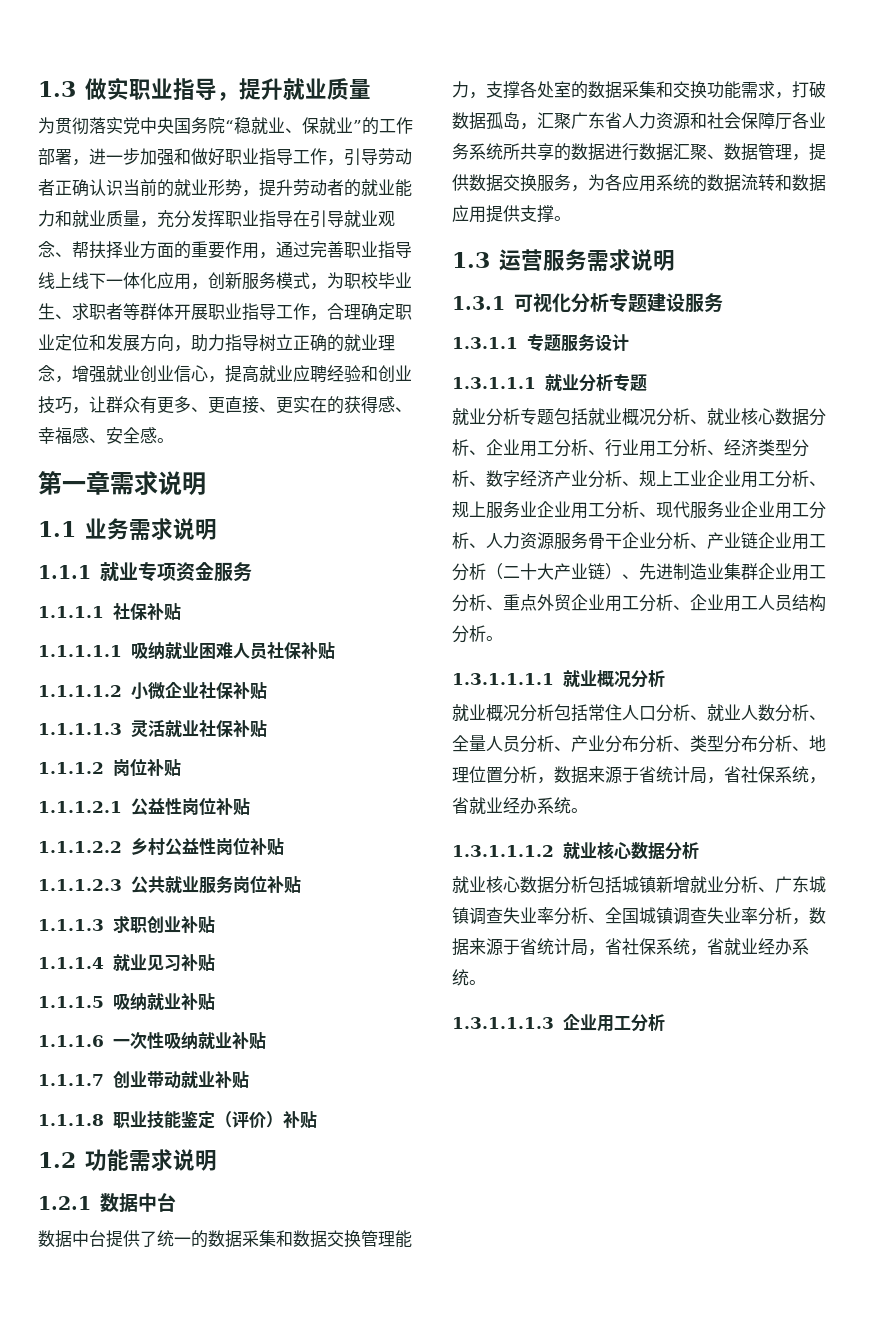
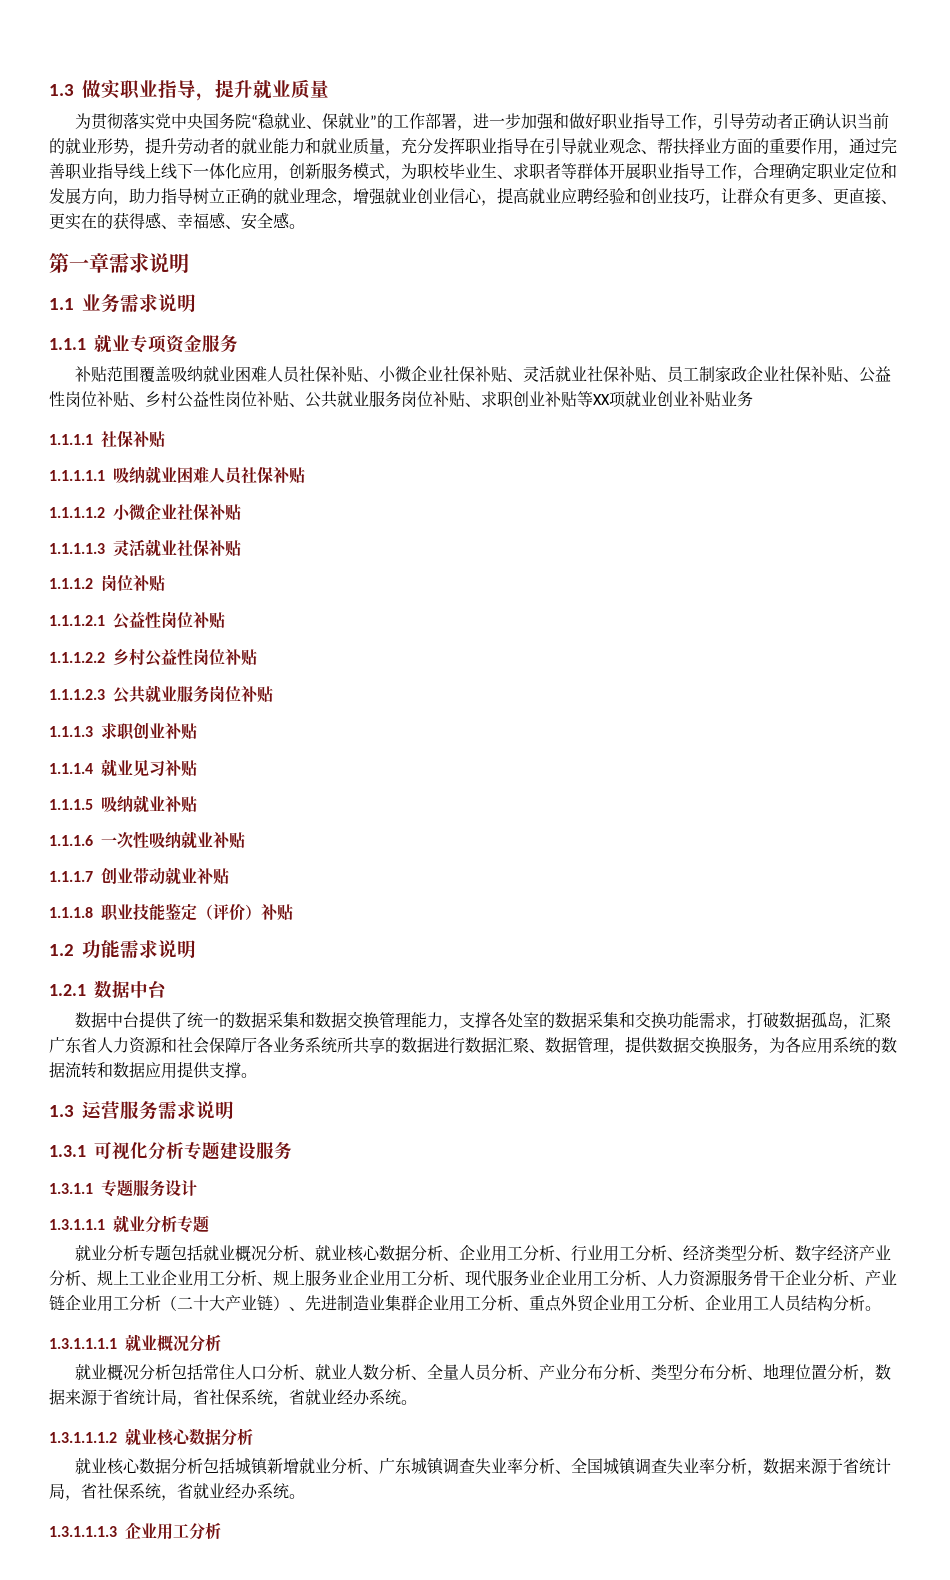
(252, 572) none -> [74,365,891,383] [49,391,753,408] // 补贴范围覆盖吸纳就业困难人员社保补贴、小微企业社保补贴、灵活就业社保补贴、员工制家政企业社保补贴、公益性岗位补贴、乡村公益性岗位补贴、公共就业服务岗位补贴、求职创业补贴等XX项就业创业补贴业务

